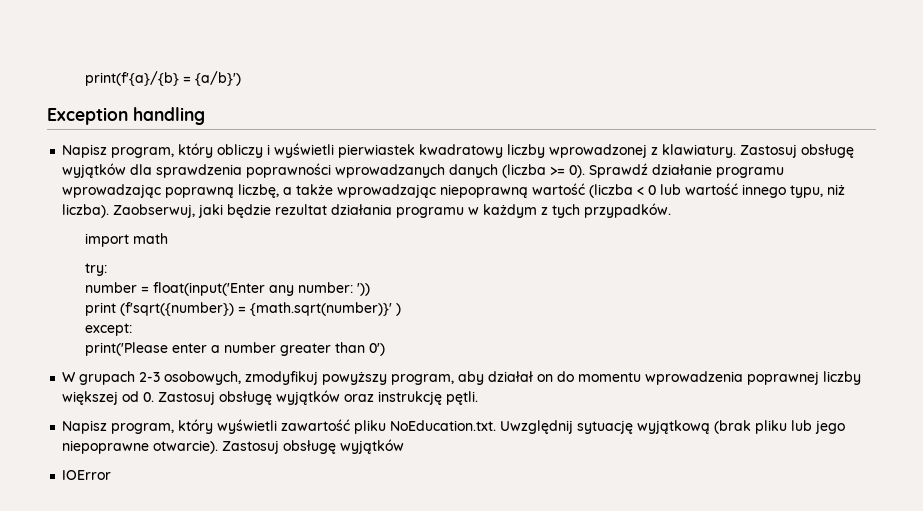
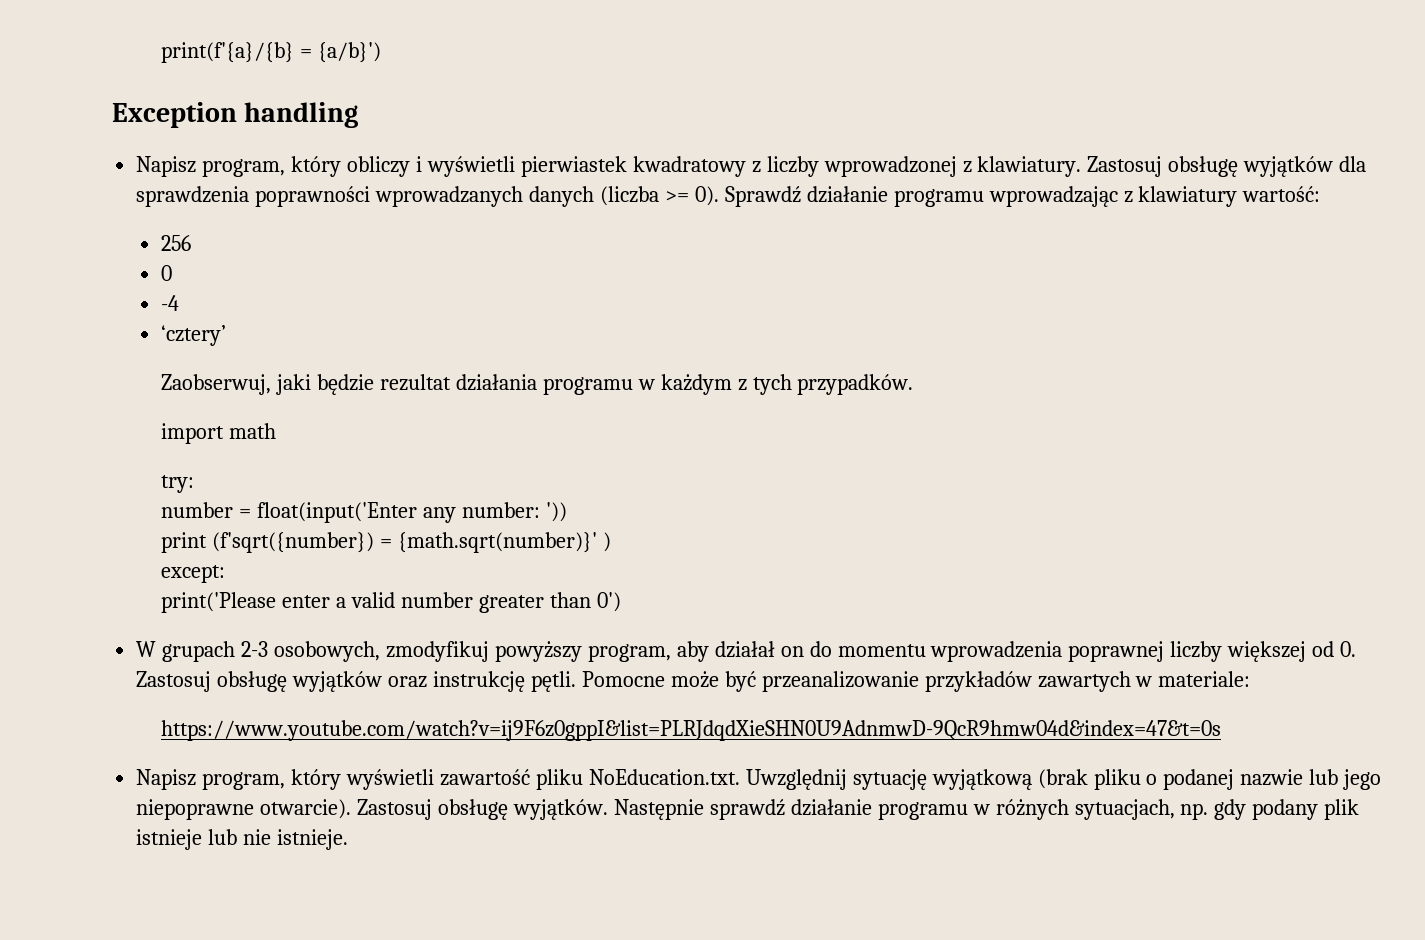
(504, 151) none -> [751,161,761,173] z
[165,183,846,198] [62,204,110,218] poprawną liczbę, a także wprowadzając niepoprawną wartość (liczba < 0 lub wartość innego typu, niż liczba). -> [1123,186,1321,207] [160,235,191,251] [160,265,172,281] [160,295,179,311] [160,325,226,346] z klawiatury wartość: // 256 // 0 // -4 // ‘cztery’ //
(220, 349) none -> [350,592,395,608] valid
(479, 398) none -> [581,671,1251,692] [161,720,1222,741] Pomocne może być przeanalizowanie przykładów zawartych w materiale: // https://www.youtube.com/watch?v=ij9F6z0gppI&list=PLRJdqdXieSHN0U9AdnmwD-9QcR9hmw04d&index=47&t=0s
(788, 427) none -> [1146,769,1304,790] o podanej nazwie
[340,439,405,454] [62,470,112,480] wyjątków // IOError -> [512,799,1360,820] [136,829,349,850] wyjątków. Następnie sprawdź działanie programu w różnych sytuacjach, np. gdy podany plik istnieje lub nie istnieje.

